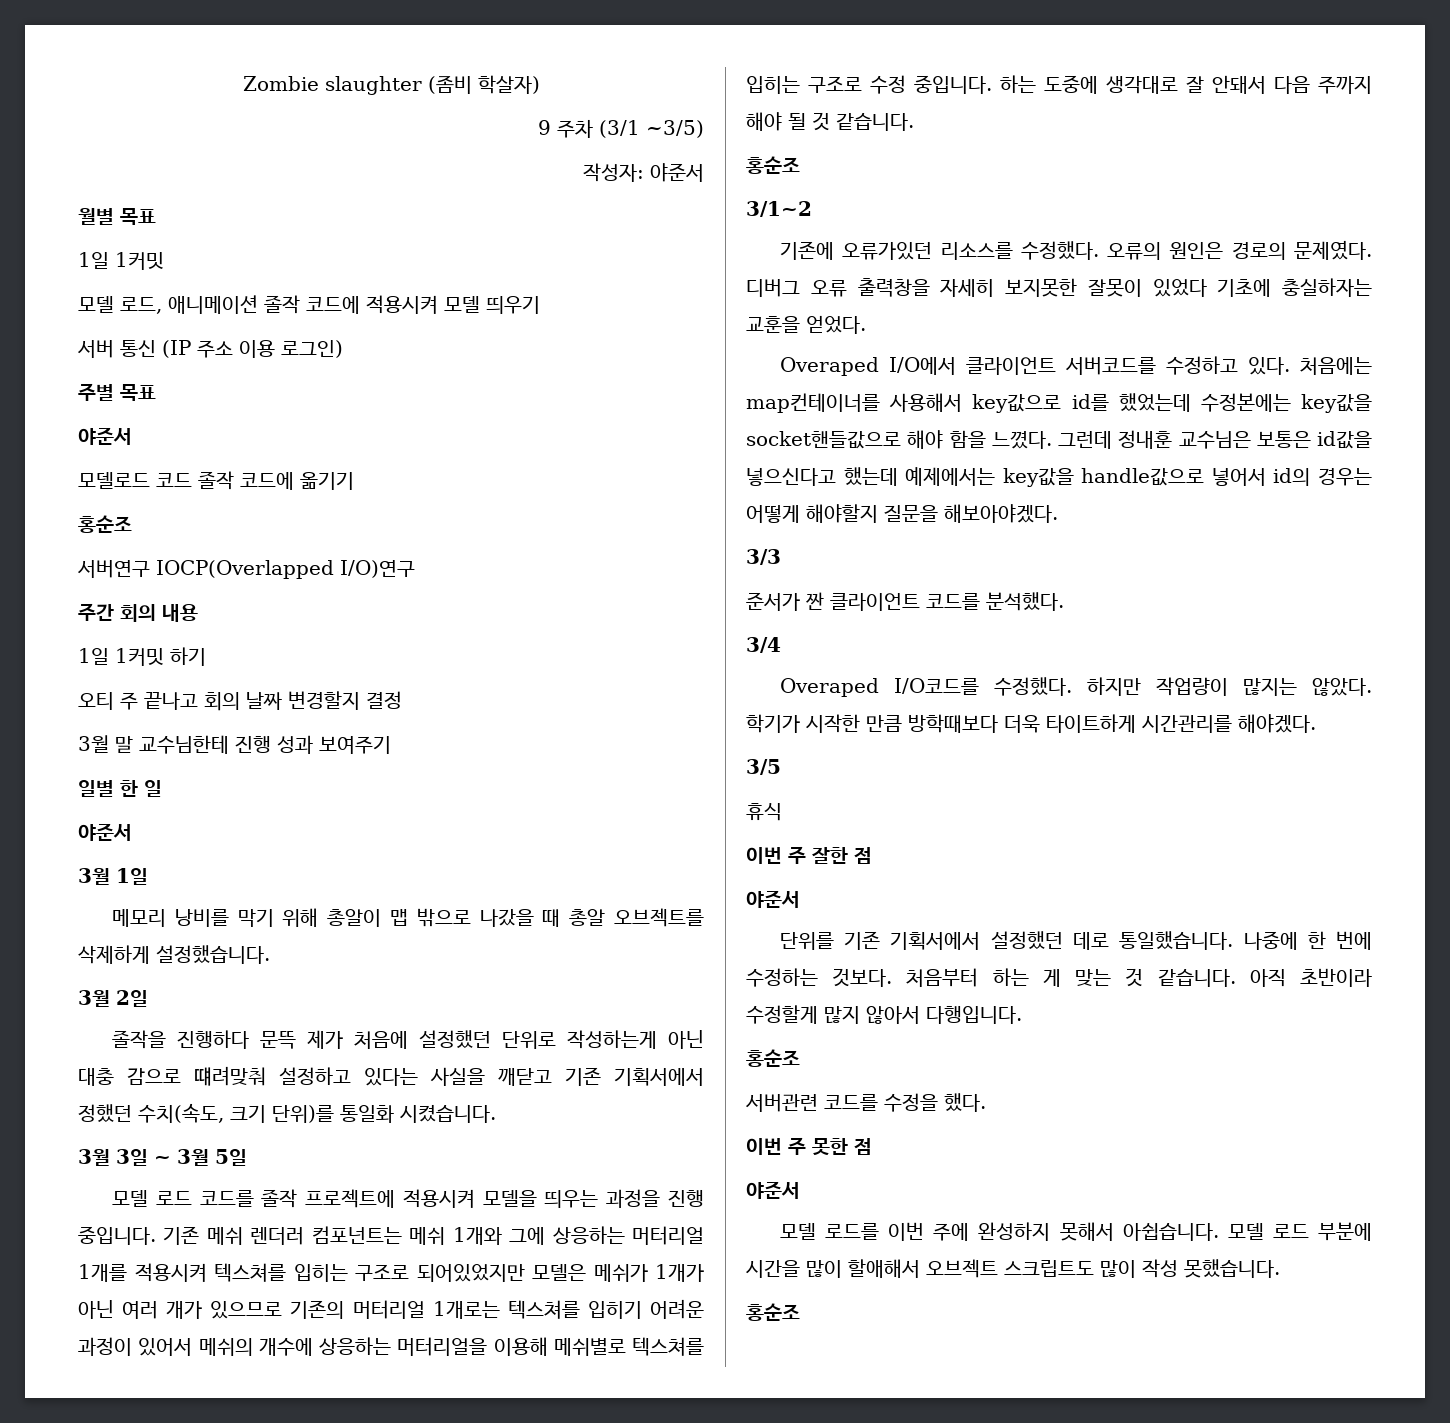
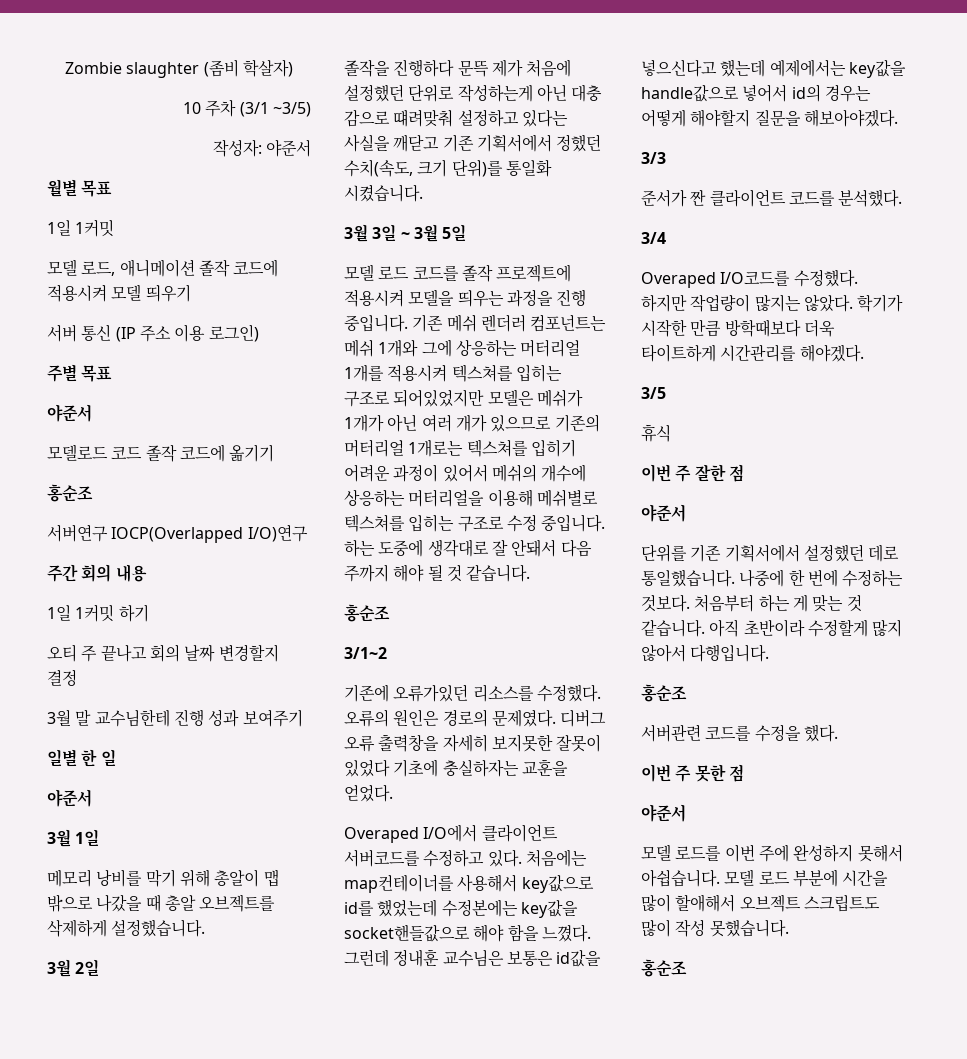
[538,120,551,135] 9 -> [183,102,202,114] 10

